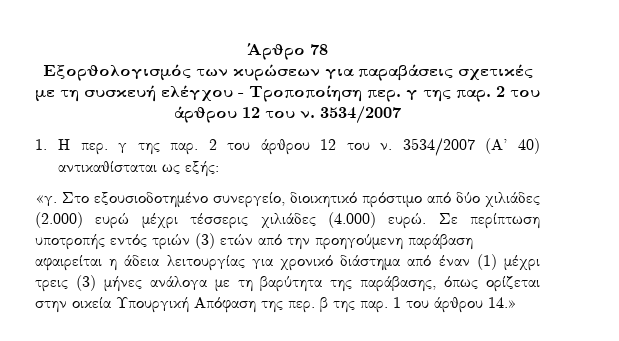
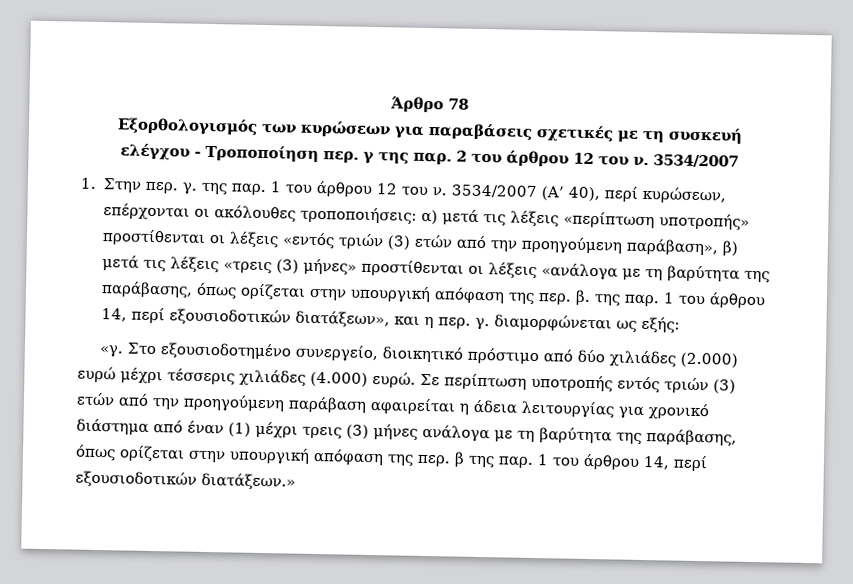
[58,139,217,155] Η περ. γ της παρ. 2 -> [102,178,282,197] Στην περ. γ. της παρ. 1
[517,138,540,154] [58,161,158,172] 40) αντικαθίσταται -> [567,186,726,205] [102,203,750,231] [101,229,738,257] [101,255,770,284] [100,281,766,310] [100,307,612,333] 40), περί κυρώσεων, επέρχονται οι ακόλουθες τροποποιήσεις: α) μετά τις λέξεις «περίπτωση υποτροπής» προστίθενται οι λέξεις «εντός τριών (3) ετών από την προηγούμενη παράβαση», β) μετά τις λέξεις «τρεις (3) μήνες» προστίθενται οι λέξεις «ανάλογα με τη βαρύτητα της παράβασης, όπως ορίζεται στην υπουργική απόφαση της περ. β. της παρ. 1 του άρθρου 14, περί εξουσιοδοτικών διατάξεων», και η περ. γ. διαμορφώνεται
[72,297,256,313] οικεία Υπουργική Απόφαση -> [229,447,384,467] υπουργική απόφαση
[488,297,517,308] 14.» -> [643,455,708,473] [75,470,296,491] 14, περί εξουσιοδοτικών διατάξεων.»

